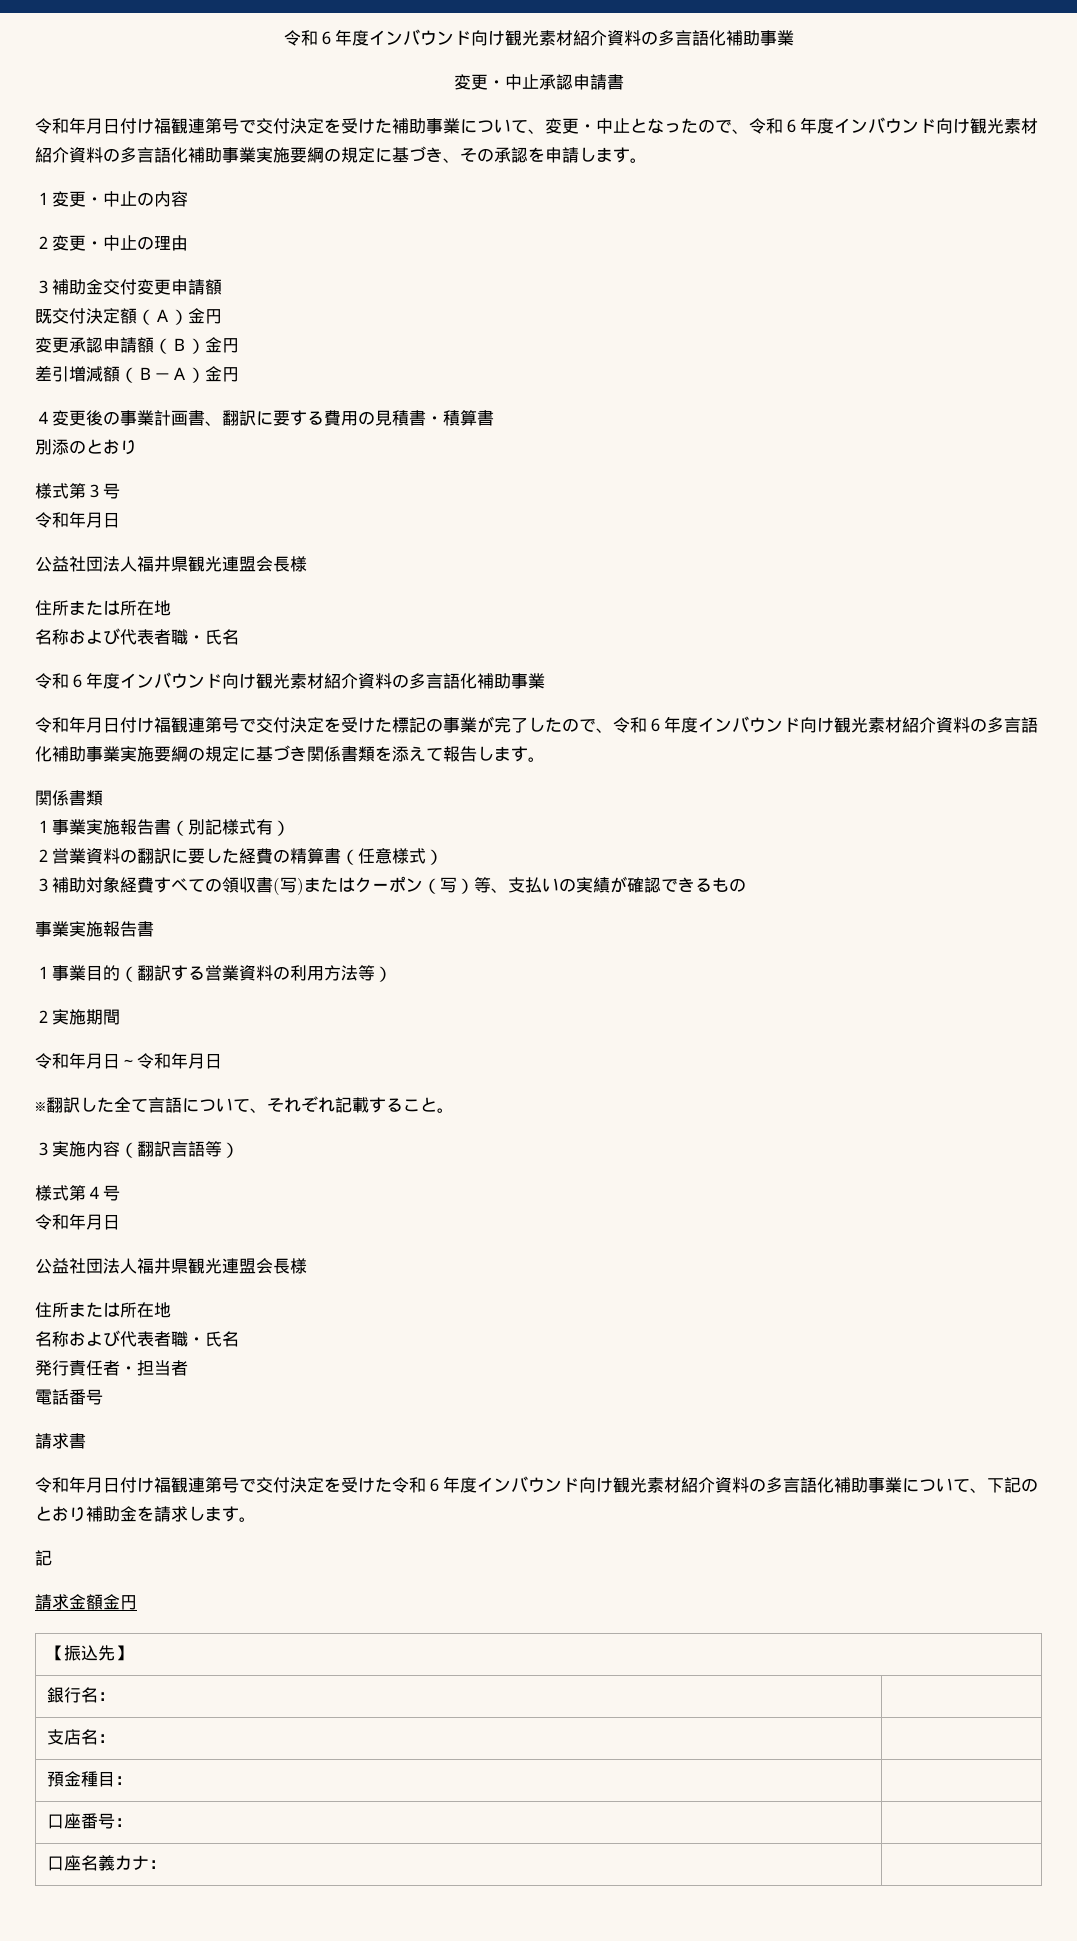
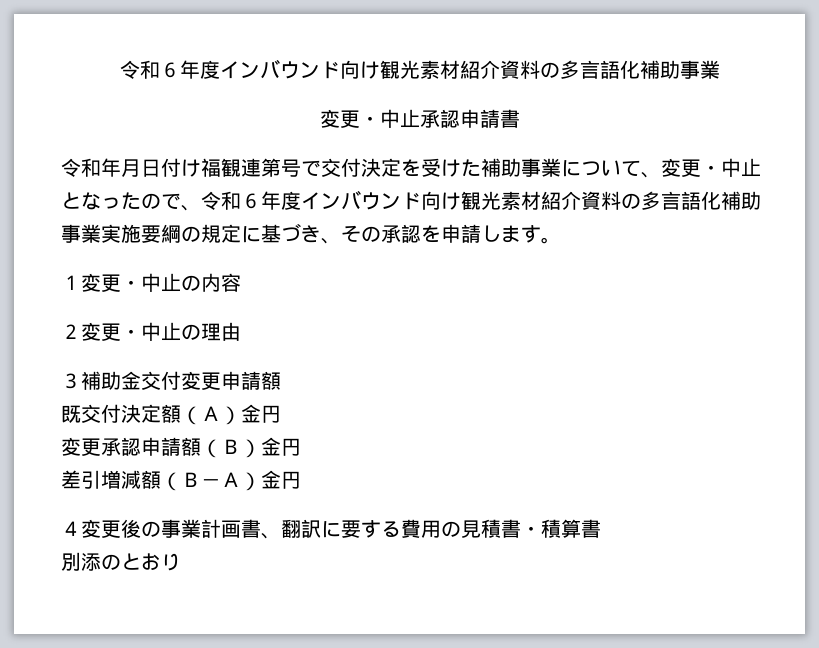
[35,483,120,499] [35,511,120,528] [35,556,307,572] [35,600,171,616] [35,628,239,645] [35,672,545,689] [35,716,1038,733] [35,745,545,762] [35,790,103,806] [35,819,290,836] [35,848,443,865] [35,876,746,895] [35,921,154,937] [35,965,392,982] [35,1009,120,1025] [35,1052,222,1069] [35,1096,454,1113] [35,1141,239,1158] [35,1185,120,1201] [35,1213,120,1230] [35,1258,307,1274] [35,1302,171,1318] [35,1330,239,1347] [35,1360,188,1376] [35,1389,103,1405] [35,1433,86,1449] [35,1476,1038,1493] [35,1506,256,1522] [35,1550,52,1566] [35,1594,137,1610] [47,1645,133,1661] [47,1687,116,1703] [47,1729,116,1745] [47,1771,133,1787] [47,1813,133,1829] [47,1855,167,1871] // 様式第３号 // 令和年月日 // 公益社団法人福井県観光連盟会長様 // 住所または所在地 // 名称および代表者職・氏名 // 令和６年度インバウンド向け観光素材紹介資料の多言語化補助事業 // 令和年月日付け福観連第号で交付決定を受けた標記の事業が完了したので、令和６年度インバウンド向け観光素材紹介資料の多言語化補助事業実施要綱の規定に基づき関係書類を添えて報告します。 // 関係書類 // １事業実施報告書（別記様式有） // ２営業資料の翻訳に要した経費の精算書（任意様式） // ３補助対象経費すべての領収書(写)またはクーポン（写）等、支払いの実績が確認できるもの // 事業実施報告書 // １事業目的（翻訳する営業資料の利用方法等） // ２実施期間 // 令和年月日～令和年月日 // ※翻訳した全て言語について、それぞれ記載すること。 // ３実施内容（翻訳言語等） // 様式第４号 // 令和年月日 // 公益社団法人福井県観光連盟会長様 // 住所または所在地 // 名称および代表者職・氏名 // 発行責任者・担当者 // 電話番号 // 請求書 // 令和年月日付け福観連第号で交付決定を受けた令和６年度インバウンド向け観光素材紹介資料の多言語化補助事業について、下記のとおり補助金を請求します。 // 記 // 請求金額金円 // 【振込先】 // 銀行名： | // 支店名： | // 預金種目： | // 口座番号： | // 口座名義カナ： | -> (181, 562) none

